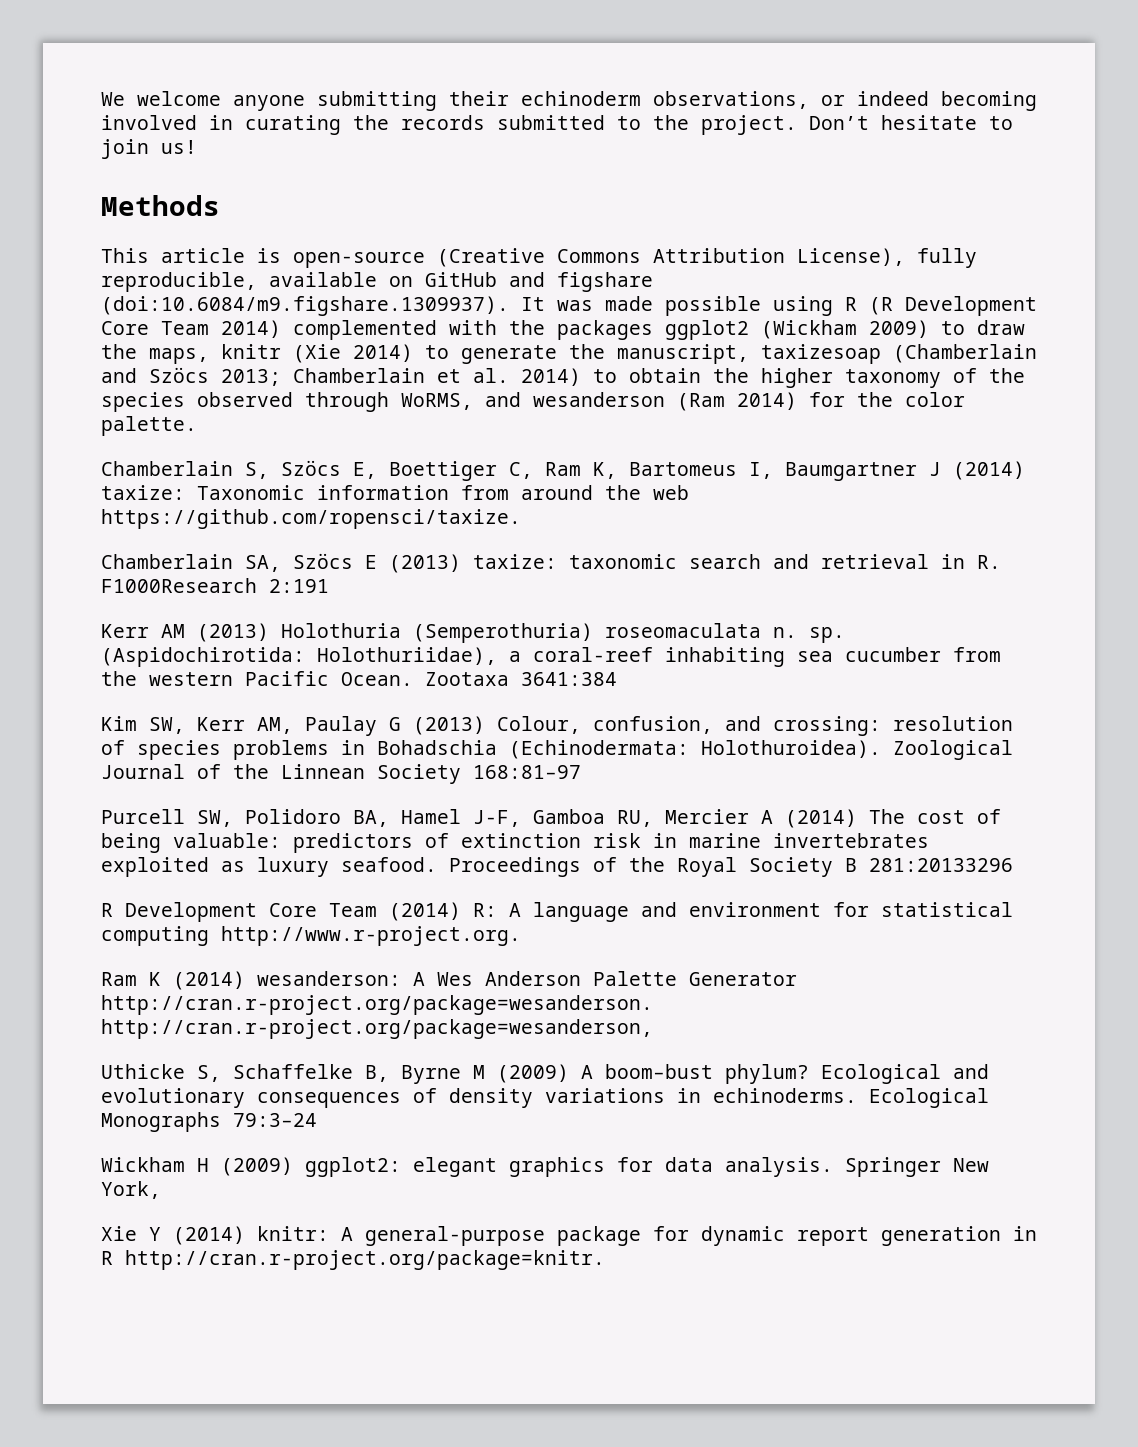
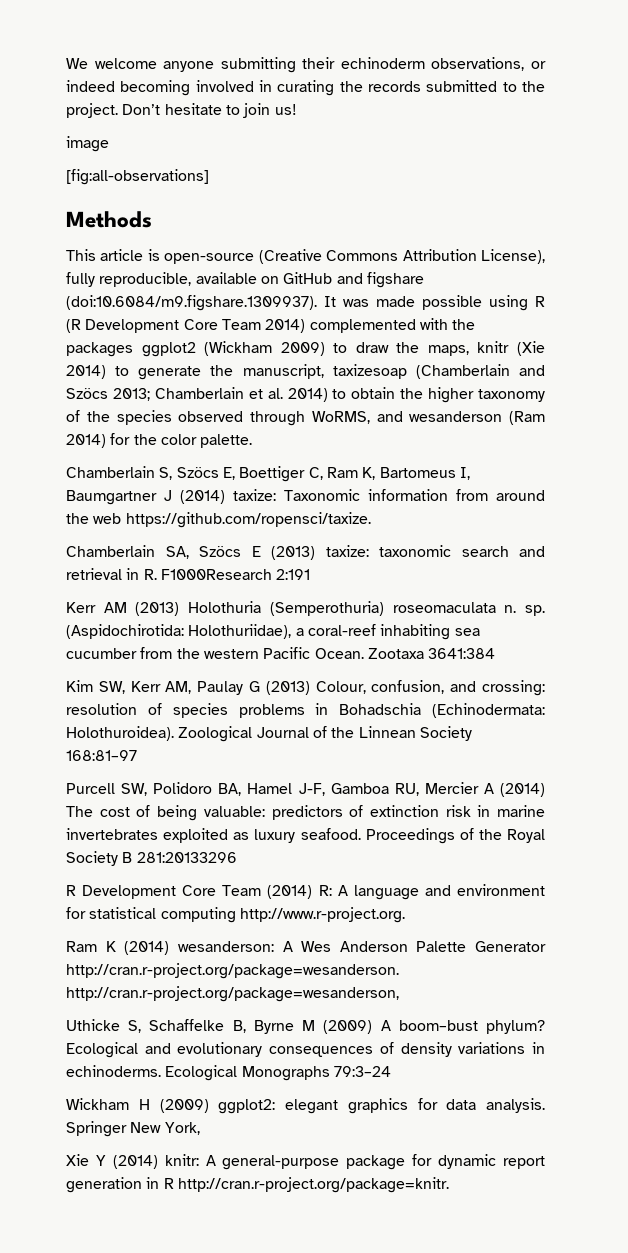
(197, 147) none -> [66,136,109,152] [66,169,209,185] // image // [fig:all-observations]

